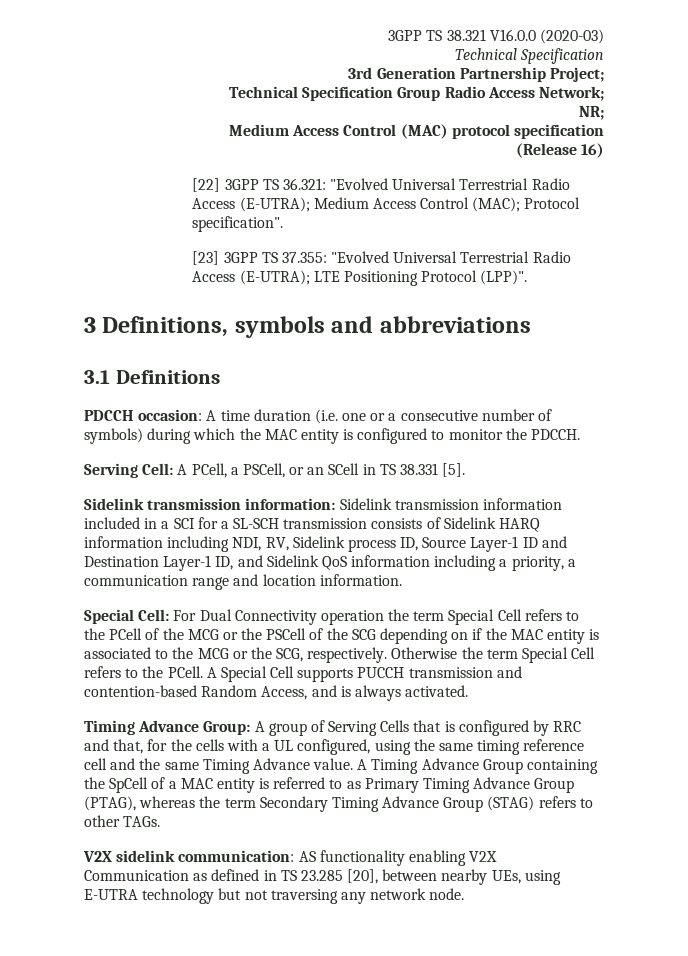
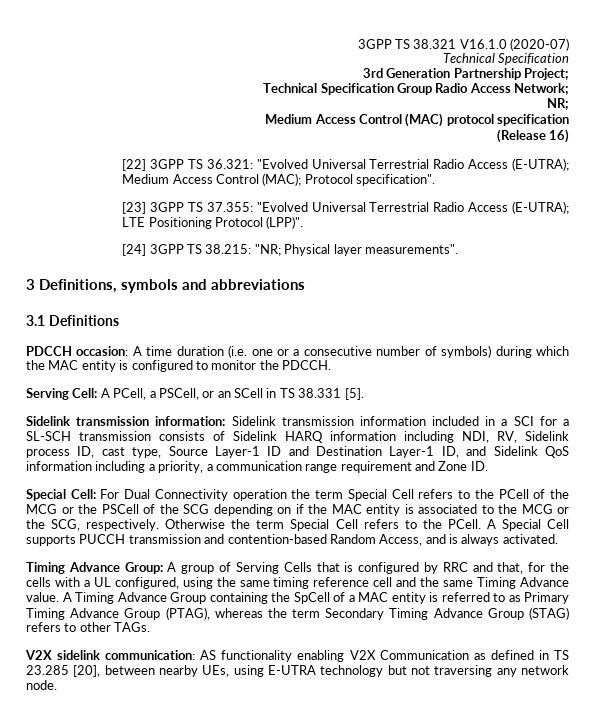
[489,29,604,44] V16.0.0 (2020-03) -> [459,38,569,51] V16.1.0 (2020-07)
(528, 277) none -> [122,244,458,256] // [24] 3GPP TS 38.215: "NR; Physical layer measurements".
(419, 544) none -> [101,447,162,458] cast type,
[233,574,402,586] and location information. -> [340,461,488,473] requirement and Zone ID.

